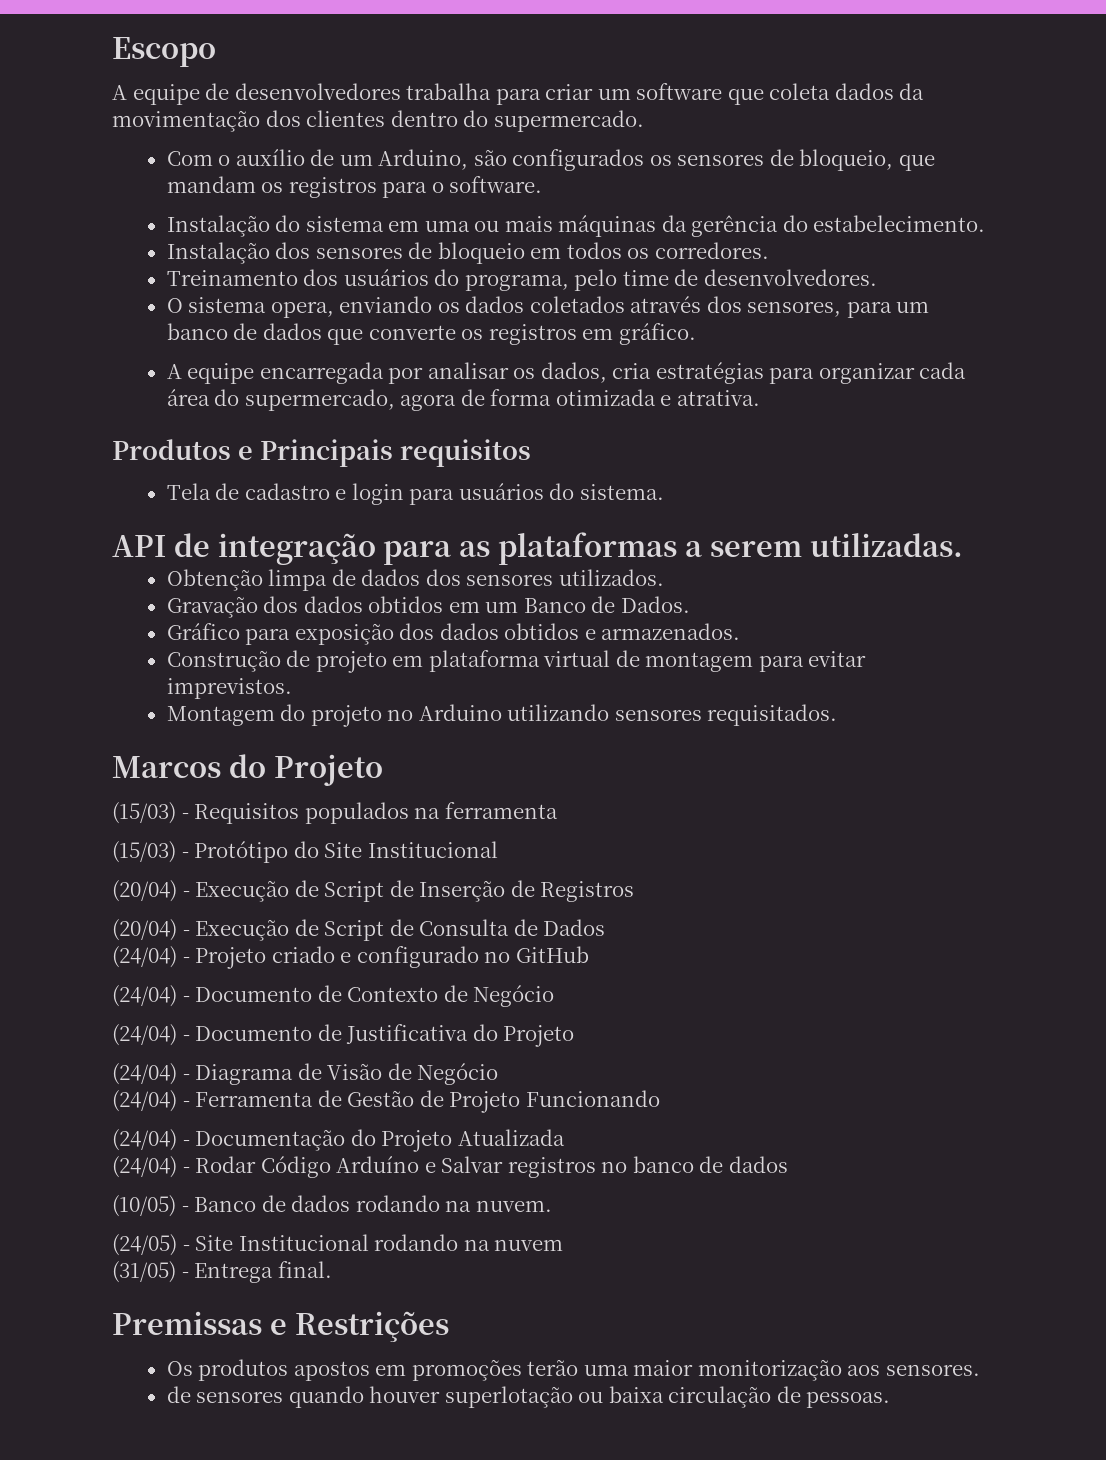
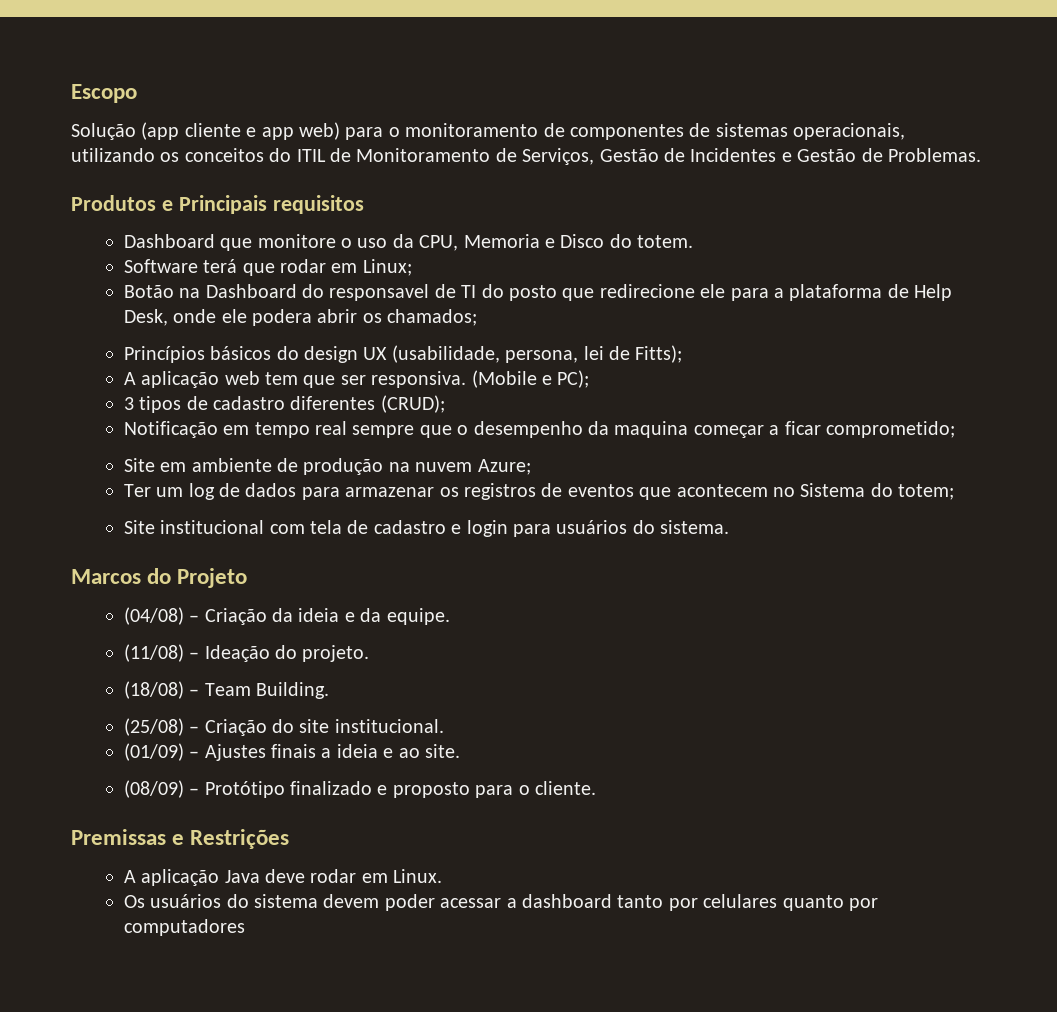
[112,83,925,105] [112,110,644,132] [166,149,935,171] [166,176,543,198] [166,215,986,237] [166,242,769,264] [166,269,877,291] [166,296,930,318] [166,323,696,345] [166,362,967,384] [166,389,760,411] [112,439,531,467] [166,483,211,500] A equipe de desenvolvedores trabalha para criar um software que coleta dados da movimentação dos clientes dentro do supermercado. // Com o auxílio de um Arduino, são configurados os sensores de bloqueio, que mandam os registros para o software. // Instalação do sistema em uma ou mais máquinas da gerência do estabelecimento. // Instalação dos sensores de bloqueio em todos os corredores. // Treinamento dos usuários do programa, pelo time de desenvolvedores. // O sistema opera, enviando os dados coletados através dos sensores, para um banco de dados que converte os registros em gráfico. // A equipe encarregada por analisar os dados, cria estratégias para organizar cada área do supermercado, agora de forma otimizada e atrativa. // Produtos e Principais requisitos // Tela -> [71,122,906,140] [71,148,981,165] [71,195,364,214] [123,234,694,251] [123,259,412,276] [123,284,953,301] [123,309,478,326] [123,345,683,363] [123,370,590,388] [123,395,445,413] [123,421,956,438] [123,458,531,475] [123,483,955,500] [123,520,343,534] Solução (app cliente e app web) para o monitoramento de componentes de sistemas operacionais, utilizando os conceitos do ITIL de Monitoramento de Serviços, Gestão de Incidentes e Gestão de Problemas. // Produtos e Principais requisitos // Dashboard que monitore o uso da CPU, Memoria e Disco do totem. // Software terá que rodar em Linux; // Botão na Dashboard do responsavel de TI do posto que redirecione ele para a plataforma de Help Desk, onde ele podera abrir os chamados; // Princípios básicos do design UX (usabilidade, persona, lei de Fitts); // A aplicação web tem que ser responsiva. (Mobile e PC); // 3 tipos de cadastro diferentes (CRUD); // Notificação em tempo real sempre que o desempenho da maquina começar a ficar comprometido; // Site em ambiente de produção na nuvem Azure; // Ter um log de dados para armazenar os registros de eventos que acontecem no Sistema do totem; // Site institucional com tela
[112,532,963,565] [166,569,664,591] [166,596,690,618] [166,623,741,645] [166,650,867,673] [166,678,292,699] [166,704,838,727] [112,754,383,786] [112,802,558,824] [112,841,498,863] [112,880,635,902] [112,919,606,941] [112,946,589,969] [112,985,555,1007] [112,1024,575,1047] [112,1063,499,1085] [112,1090,660,1113] [112,1129,565,1152] [112,1156,788,1178] [112,1195,552,1217] [112,1234,564,1256] [112,1261,332,1283] [112,1311,449,1343] [166,1359,980,1381] [166,1386,891,1408] API de integração para as plataformas a serem utilizadas. // Obtenção limpa de dados dos sensores utilizados. // Gravação dos dados obtidos em um Banco de Dados. // Gráfico para exposição dos dados obtidos e armazenados. // Construção de projeto em plataforma virtual de montagem para evitar imprevistos. // Montagem do projeto no Arduino utilizando sensores requisitados. // Marcos do Projeto // (15/03) - Requisitos populados na ferramenta // (15/03) - Protótipo do Site Institucional // (20/04) - Execução de Script de Inserção de Registros // (20/04) - Execução de Script de Consulta de Dados // (24/04) - Projeto criado e configurado no GitHub // (24/04) - Documento de Contexto de Negócio // (24/04) - Documento de Justificativa do Projeto // (24/04) - Diagrama de Visão de Negócio // (24/04) - Ferramenta de Gestão de Projeto Funcionando // (24/04) - Documentação do Projeto Atualizada // (24/04) - Rodar Código Arduíno e Salvar registros no banco de dados // (10/05) - Banco de dados rodando na nuvem. // (24/05) - Site Institucional rodando na nuvem // (31/05) - Entrega final. // Premissas e Restrições // Os produtos apostos em promoções terão uma maior monitorização aos sensores. // de sensores quando houver superlotação ou baixa circulação de pessoas. -> [71,568,248,588] [123,607,450,625] [123,644,370,662] [123,681,330,699] [123,718,444,736] [123,743,461,761] [123,780,597,798] [71,829,290,849] [123,869,443,886] [123,894,879,911] [123,919,245,936] Marcos do Projeto // (04/08) – Criação da ideia e da equipe. // (11/08) – Ideação do projeto. // (18/08) – Team Building. // (25/08) – Criação do site institucional. // (01/09) – Ajustes finais a ideia e ao site. // (08/09) – Protótipo finalizado e proposto para o cliente. // Premissas e Restrições // A aplicação Java deve rodar em Linux. // Os usuários do sistema devem poder acessar a dashboard tanto por celulares quanto por computadores

